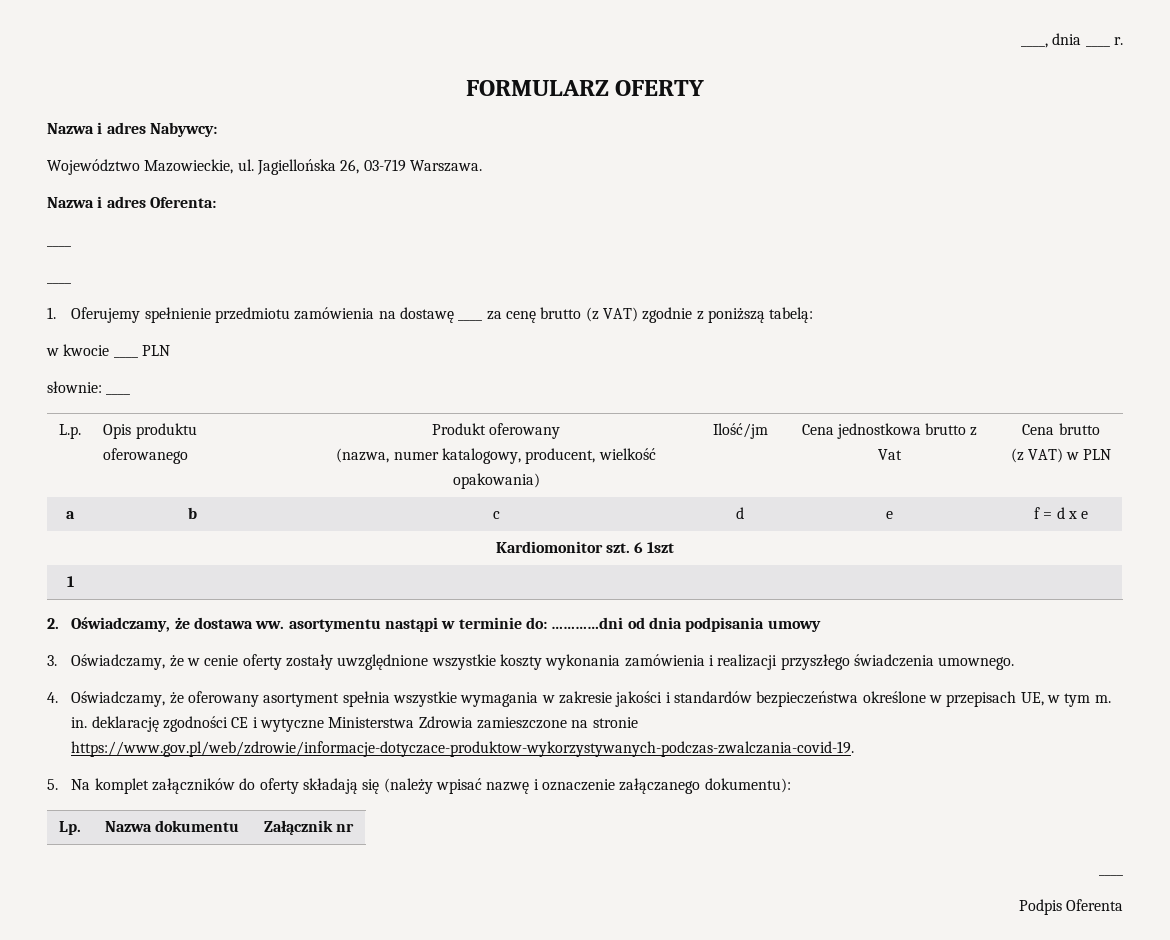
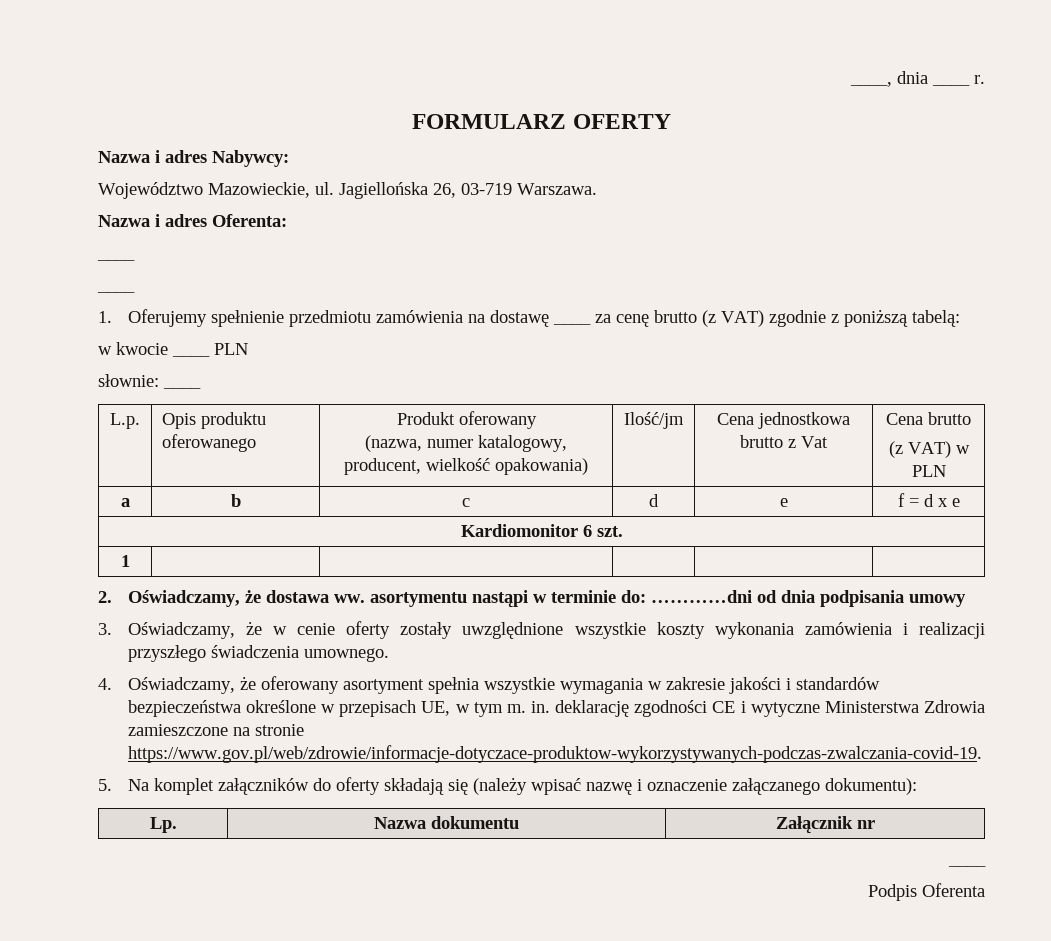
(603, 547) none -> [582,525,592,537] 6
[634,542,675,553] 6 1szt -> (623, 531) none

